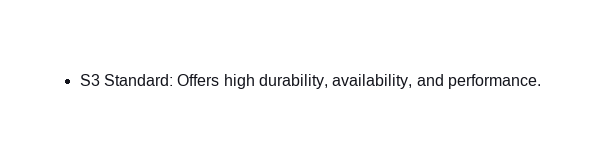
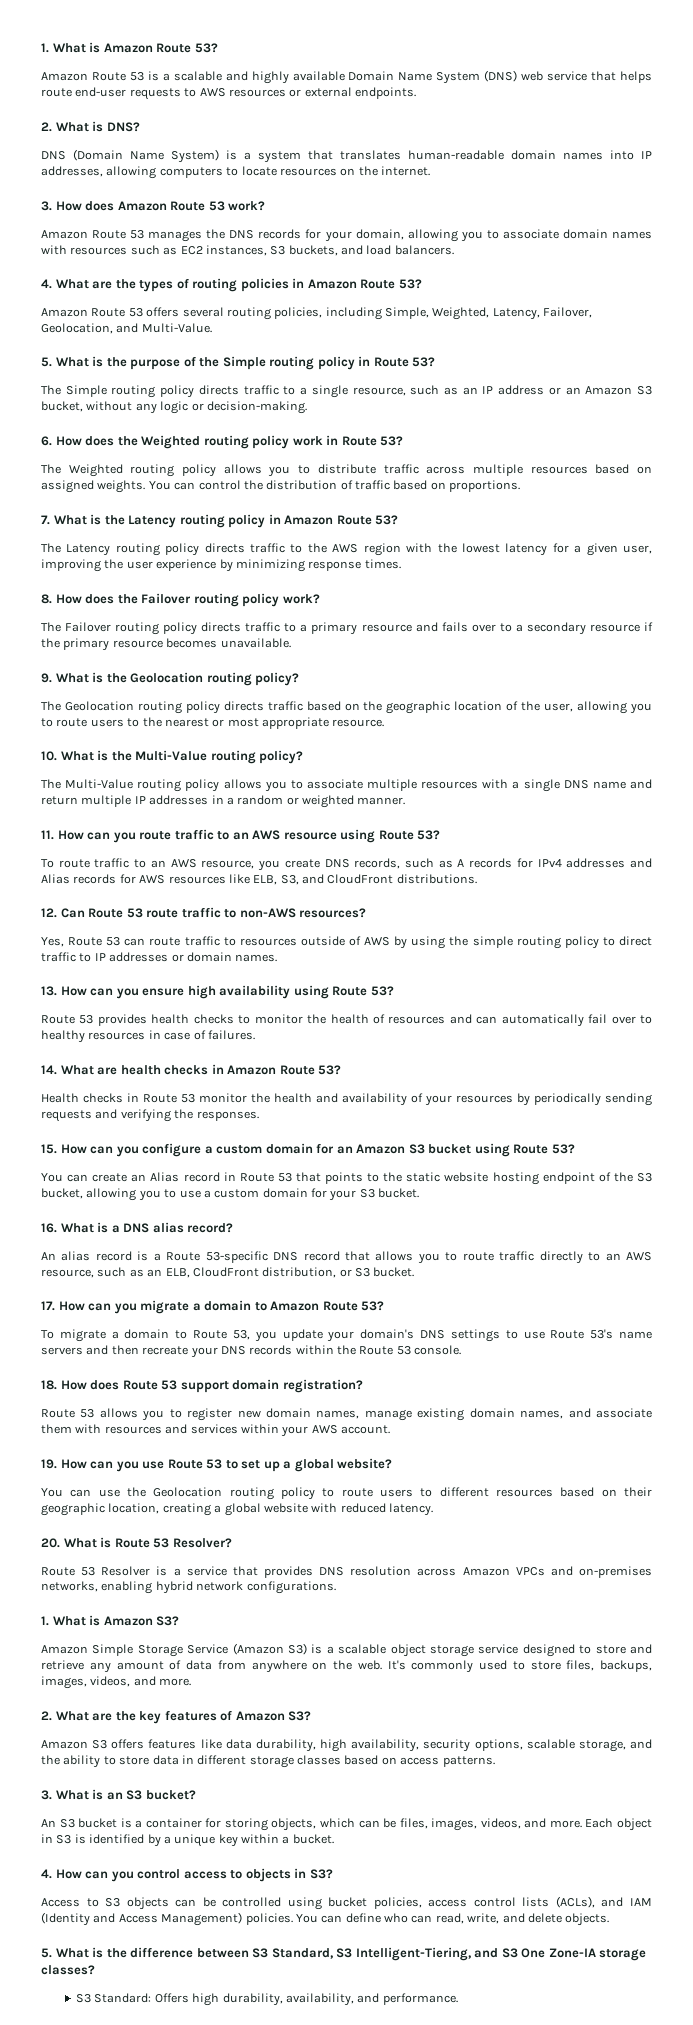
(79, 80) none -> [41,42,218,53] [41,70,652,84] [41,87,416,100] [41,121,140,132] [41,149,652,163] [41,166,430,179] [41,201,266,211] [41,229,652,242] [41,245,454,256] [41,278,422,292] [41,307,593,320] [41,323,212,334] [41,356,436,370] [41,385,652,398] [41,401,307,414] [41,435,404,449] [41,464,652,477] [41,480,521,493] [41,514,399,528] [41,543,653,556] [41,559,401,572] [41,593,320,607] [41,622,653,635] [41,638,291,651] [41,672,300,686] [41,701,652,714] [41,717,385,729] [41,750,304,764] [41,779,652,792] [41,795,406,808] [41,829,441,843] [41,858,652,871] [41,874,477,885] [41,907,367,918] [41,936,652,949] [41,952,278,962] [41,985,394,999] [41,1014,652,1027] [41,1030,255,1043] [41,1064,342,1075] [41,1093,652,1106] [41,1109,259,1122] [41,1143,575,1157] [41,1172,652,1185] [41,1188,420,1201] [41,1222,234,1233] [41,1251,653,1264] [41,1267,415,1278] [41,1300,385,1314] [41,1329,652,1342] [41,1345,462,1358] [41,1379,363,1393] [41,1408,653,1421] [41,1424,390,1437] [41,1458,393,1472] [41,1487,652,1500] [41,1503,433,1516] [41,1537,232,1548] [41,1566,653,1578] [41,1581,336,1594] [41,1615,180,1626] [41,1643,652,1657] [41,1660,652,1673] [41,1676,192,1689] [41,1710,312,1724] [41,1739,652,1752] [41,1755,495,1768] [41,1789,196,1800] [41,1818,652,1831] [41,1834,334,1847] [41,1868,333,1882] [41,1896,653,1910] [41,1912,610,1926] [41,1947,647,1961] [41,1965,95,1975] 1. What is Amazon Route 53? // Amazon Route 53 is a scalable and highly available Domain Name System (DNS) web service that helps route end-user requests to AWS resources or external endpoints. // 2. What is DNS? // DNS (Domain Name System) is a system that translates human-readable domain names into IP addresses, allowing computers to locate resources on the internet. // 3. How does Amazon Route 53 work? // Amazon Route 53 manages the DNS records for your domain, allowing you to associate domain names with resources such as EC2 instances, S3 buckets, and load balancers. // 4. What are the types of routing policies in Amazon Route 53? // Amazon Route 53 offers several routing policies, including Simple, Weighted, Latency, Failover, Geolocation, and Multi-Value. // 5. What is the purpose of the Simple routing policy in Route 53? // The Simple routing policy directs traffic to a single resource, such as an IP address or an Amazon S3 bucket, without any logic or decision-making. // 6. How does the Weighted routing policy work in Route 53? // The Weighted routing policy allows you to distribute traffic across multiple resources based on assigned weights. You can control the distribution of traffic based on proportions. // 7. What is the Latency routing policy in Amazon Route 53? // The Latency routing policy directs traffic to the AWS region with the lowest latency for a given user, improving the user experience by minimizing response times. // 8. How does the Failover routing policy work? // The Failover routing policy directs traffic to a primary resource and fails over to a secondary resource if the primary resource becomes unavailable. // 9. What is the Geolocation routing policy? // The Geolocation routing policy directs traffic based on the geographic location of the user, allowing you to route users to the nearest or most appropriate resource. // 10. What is the Multi-Value routing policy? // The Multi-Value routing policy allows you to associate multiple resources with a single DNS name and return multiple IP addresses in a random or weighted manner. // 11. How can you route traffic to an AWS resource using Route 53? // To route traffic to an AWS resource, you create DNS records, such as A records for IPv4 addresses and Alias records for AWS resources like ELB, S3, and CloudFront distributions. // 12. Can Route 53 route traffic to non-AWS resources? // Yes, Route 53 can route traffic to resources outside of AWS by using the simple routing policy to direct traffic to IP addresses or domain names. // 13. How can you ensure high availability using Route 53? // Route 53 provides health checks to monitor the health of resources and can automatically fail over to healthy resources in case of failures. // 14. What are health checks in Amazon Route 53? // Health checks in Route 53 monitor the health and availability of your resources by periodically sending requests and verifying the responses. // 15. How can you configure a custom domain for an Amazon S3 bucket using Route 53? // You can create an Alias record in Route 53 that points to the static website hosting endpoint of the S3 bucket, allowing you to use a custom domain for your S3 bucket. // 16. What is a DNS alias record? // An alias record is a Route 53-specific DNS record that allows you to route traffic directly to an AWS resource, such as an ELB, CloudFront distribution, or S3 bucket. // 17. How can you migrate a domain to Amazon Route 53? // To migrate a domain to Route 53, you update your domain's DNS settings to use Route 53's name servers and then recreate your DNS records within the Route 53 console. // 18. How does Route 53 support domain registration? // Route 53 allows you to register new domain names, manage existing domain names, and associate them with resources and services within your AWS account. // 19. How can you use Route 53 to set up a global website? // You can use the Geolocation routing policy to route users to different resources based on their geographic location, creating a global website with reduced latency. // 20. What is Route 53 Resolver? // Route 53 Resolver is a service that provides DNS resolution across Amazon VPCs and on-premises networks, enabling hybrid network configurations. // 1. What is Amazon S3? // Amazon Simple Storage Service (Amazon S3) is a scalable object storage service designed to store and retrieve any amount of data from anywhere on the web. It's commonly used to store files, backups, images, videos, and more. // 2. What are the key features of Amazon S3? // Amazon S3 offers features like data durability, high availability, security options, scalable storage, and the ability to store data in different storage classes based on access patterns. // 3. What is an S3 bucket? // An S3 bucket is a container for storing objects, which can be files, images, videos, and more. Each object in S3 is identified by a unique key within a bucket. // 4. How can you control access to objects in S3? // Access to S3 objects can be controlled using bucket policies, access control lists (ACLs), and IAM (Identity and Access Management) policies. You can define who can read, write, and delete objects. // 5. What is the difference between S3 Standard, S3 Intelligent-Tiering, and S3 One Zone-IA storage classes? //

